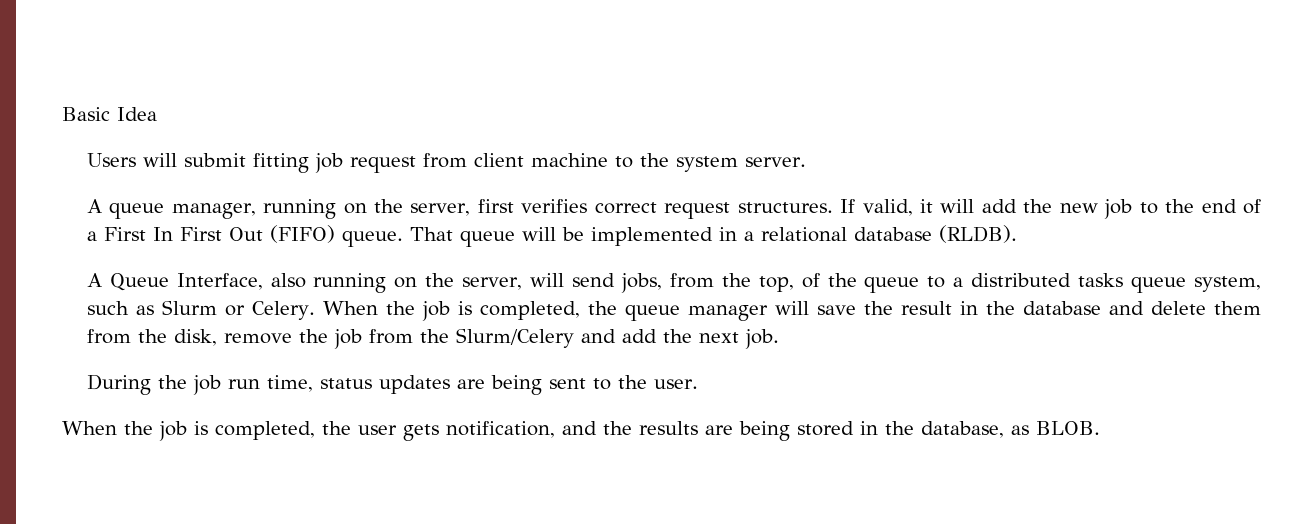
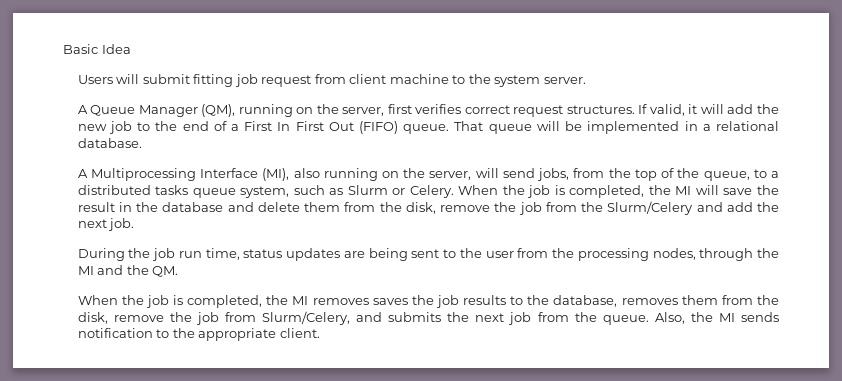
[109,202,256,219] queue manager, -> [90,104,236,117] Queue Manager (QM),
[853,225,1017,243] [86,273,263,291] database (RLDB). // A Queue Interface, -> [77,138,142,148] [77,168,290,181] database. // A Multiprocessing Interface (MI),
[758,276,794,292] top, -> [634,169,657,181] top
[864,276,920,293] queue -> [703,171,750,181] queue,
[624,304,768,321] queue manager -> [675,186,692,195] MI
[653,379,698,389] [62,421,1100,441] user. // When the job is completed, the user gets notification, and the results are being stored in the database, as BLOB. -> [485,248,780,261] [77,265,179,277] [77,295,780,308] [77,311,780,325] [77,328,320,341] user from the processing nodes, through the MI and the QM. // When the job is completed, the MI removes saves the job results to the database, removes them from the disk, remove the job from Slurm/Celery, and submits the next job from the queue. Also, the MI sends notification to the appropriate client.

